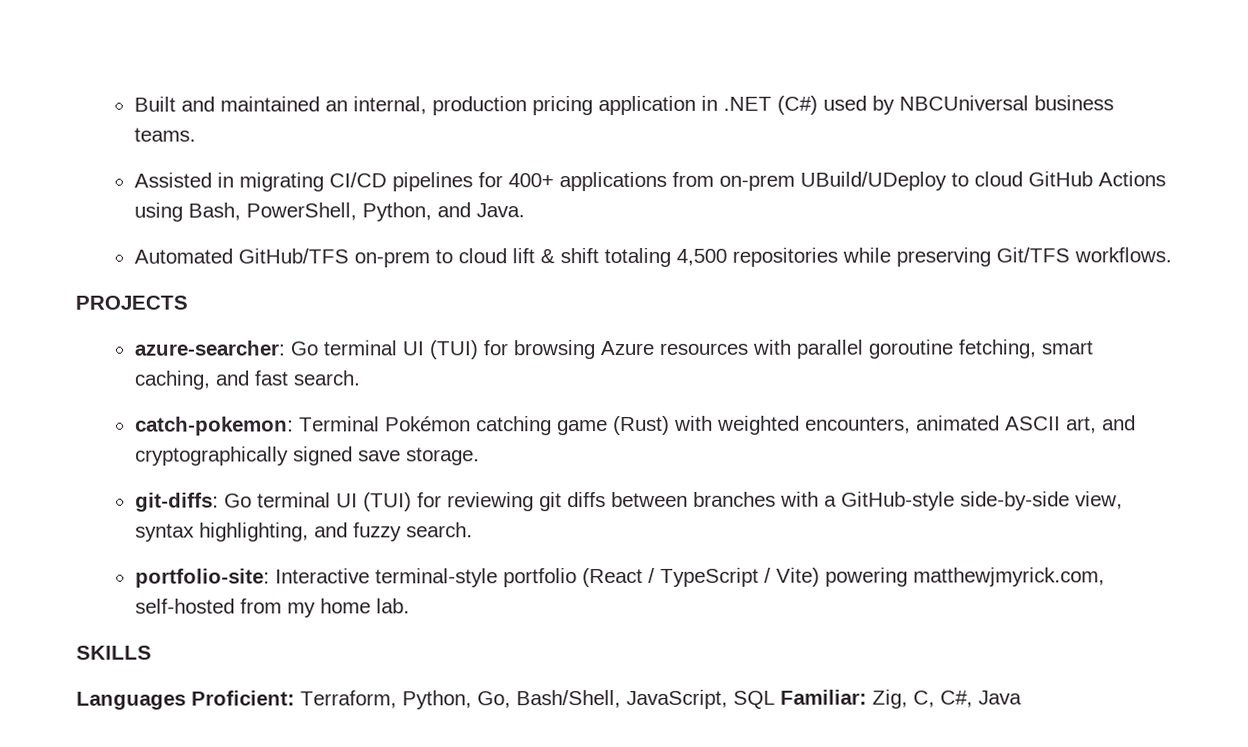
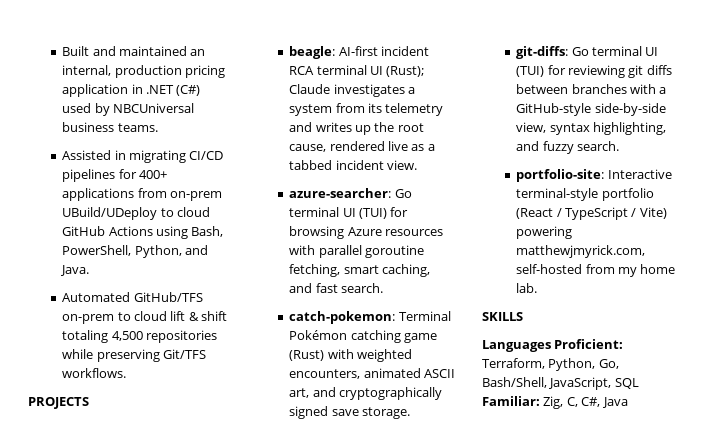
(188, 302) none -> [289,46,429,59] [289,65,425,77] [289,84,415,97] [289,103,444,116] [289,122,424,135] [289,141,435,152] [289,160,417,170] // beagle: AI-first incident RCA terminal UI (Rust); Claude investigates a system from its telemetry and writes up the root cause, rendered live as a tabbed incident view.

